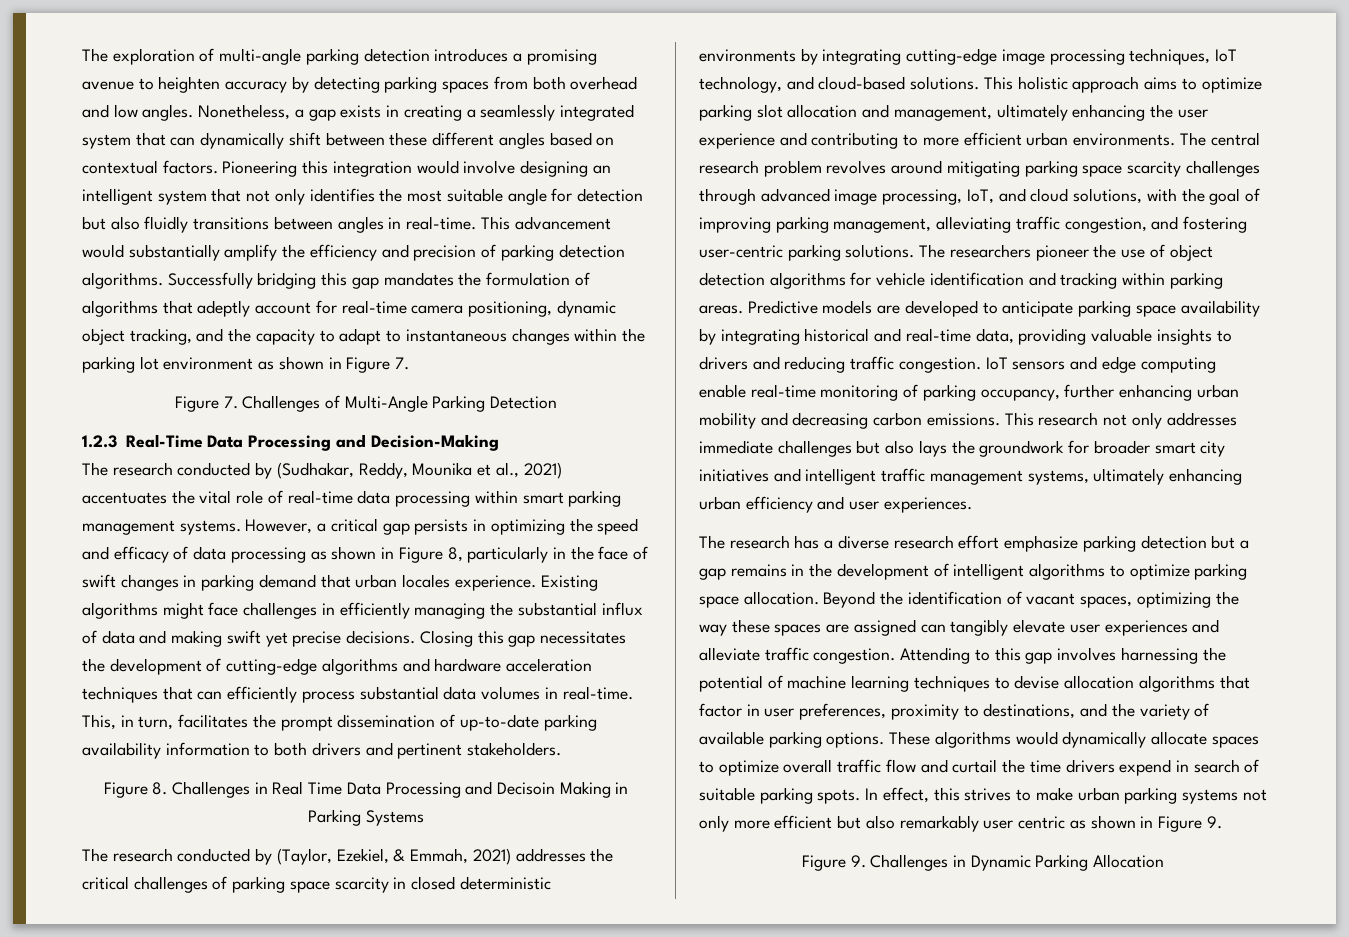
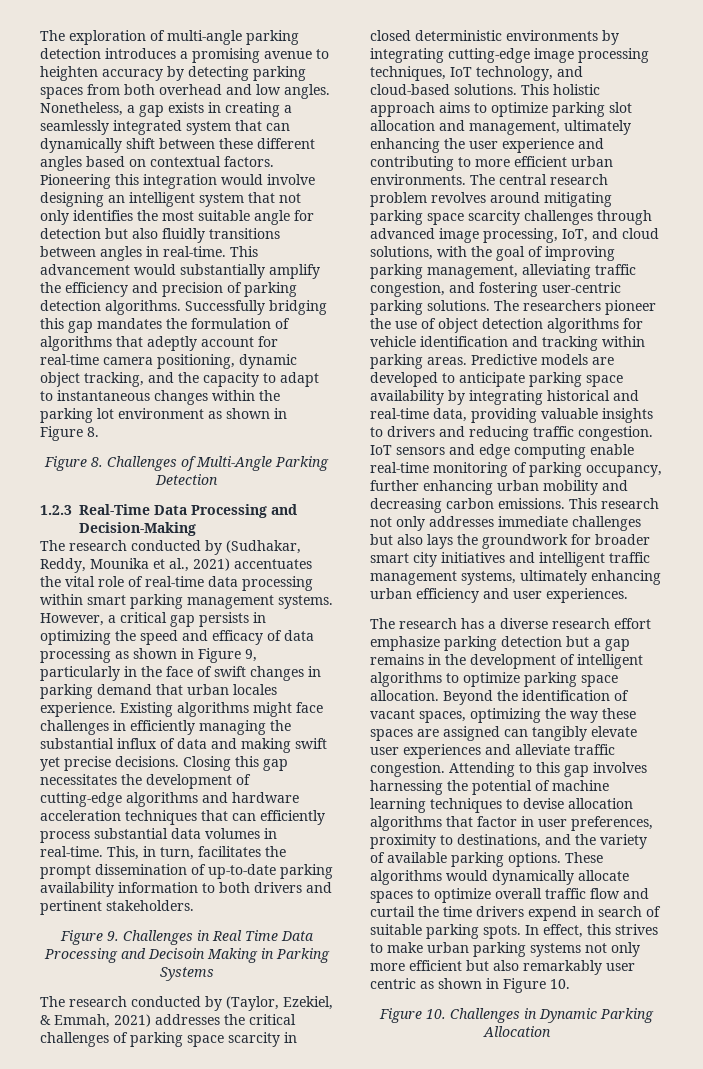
[395,357,410,370] [174,396,238,412] 7. // Figure 7. -> [87,427,99,437] [44,456,103,471] 8. // Figure 8.
[447,547,463,562] 8, -> [245,649,257,662] 9,
[152,782,168,795] 8. -> [106,931,119,941] 9.
[1206,816,1222,829] [801,855,866,871] 9. // Figure 9. -> [550,979,570,989] [379,1008,446,1023] 10. // Figure 10.

